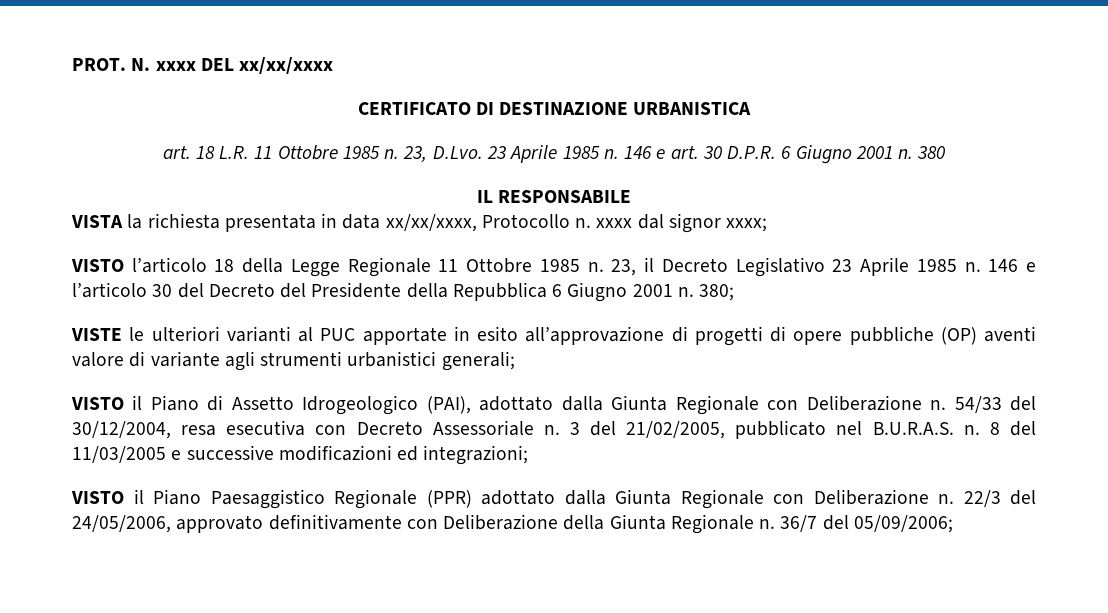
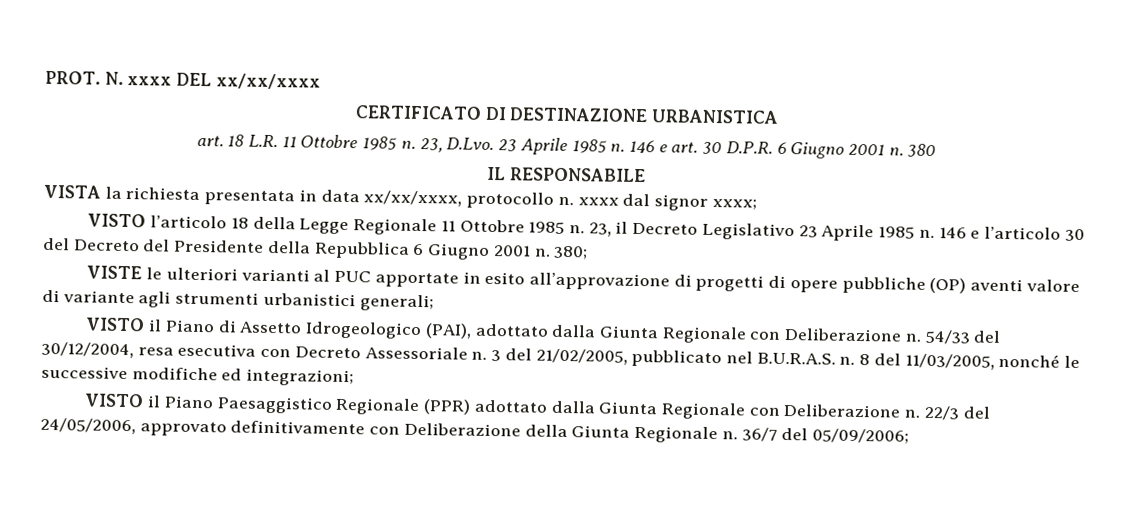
[481,214,570,228] Protocollo -> [466,191,555,209] protocollo
[72,445,392,463] 11/03/2005 e successive modificazioni -> [904,353,1081,370] [41,365,218,381] 11/03/2005, nonché le successive modifiche

